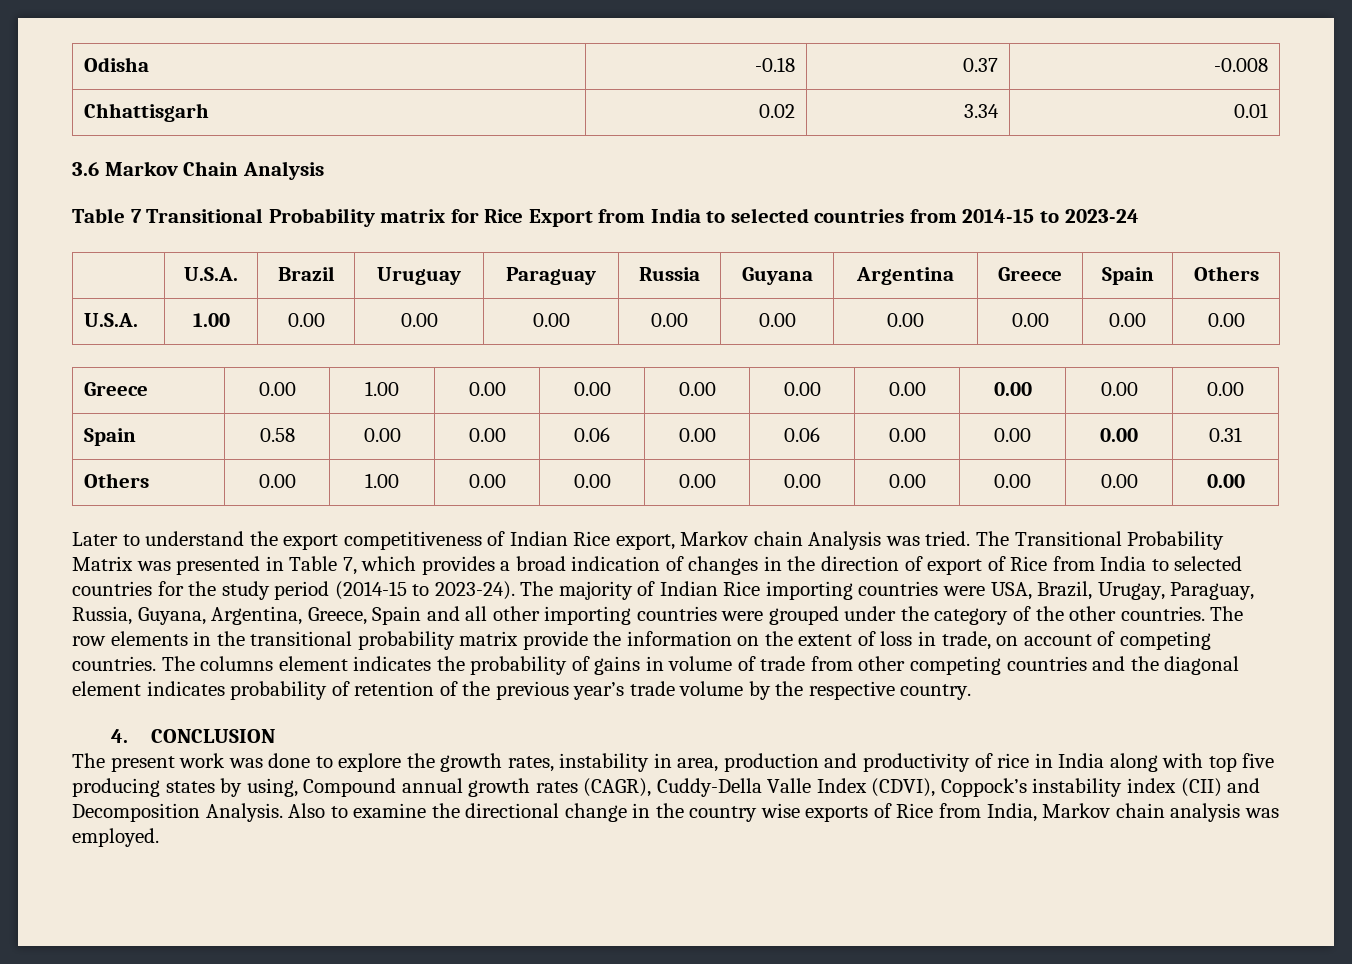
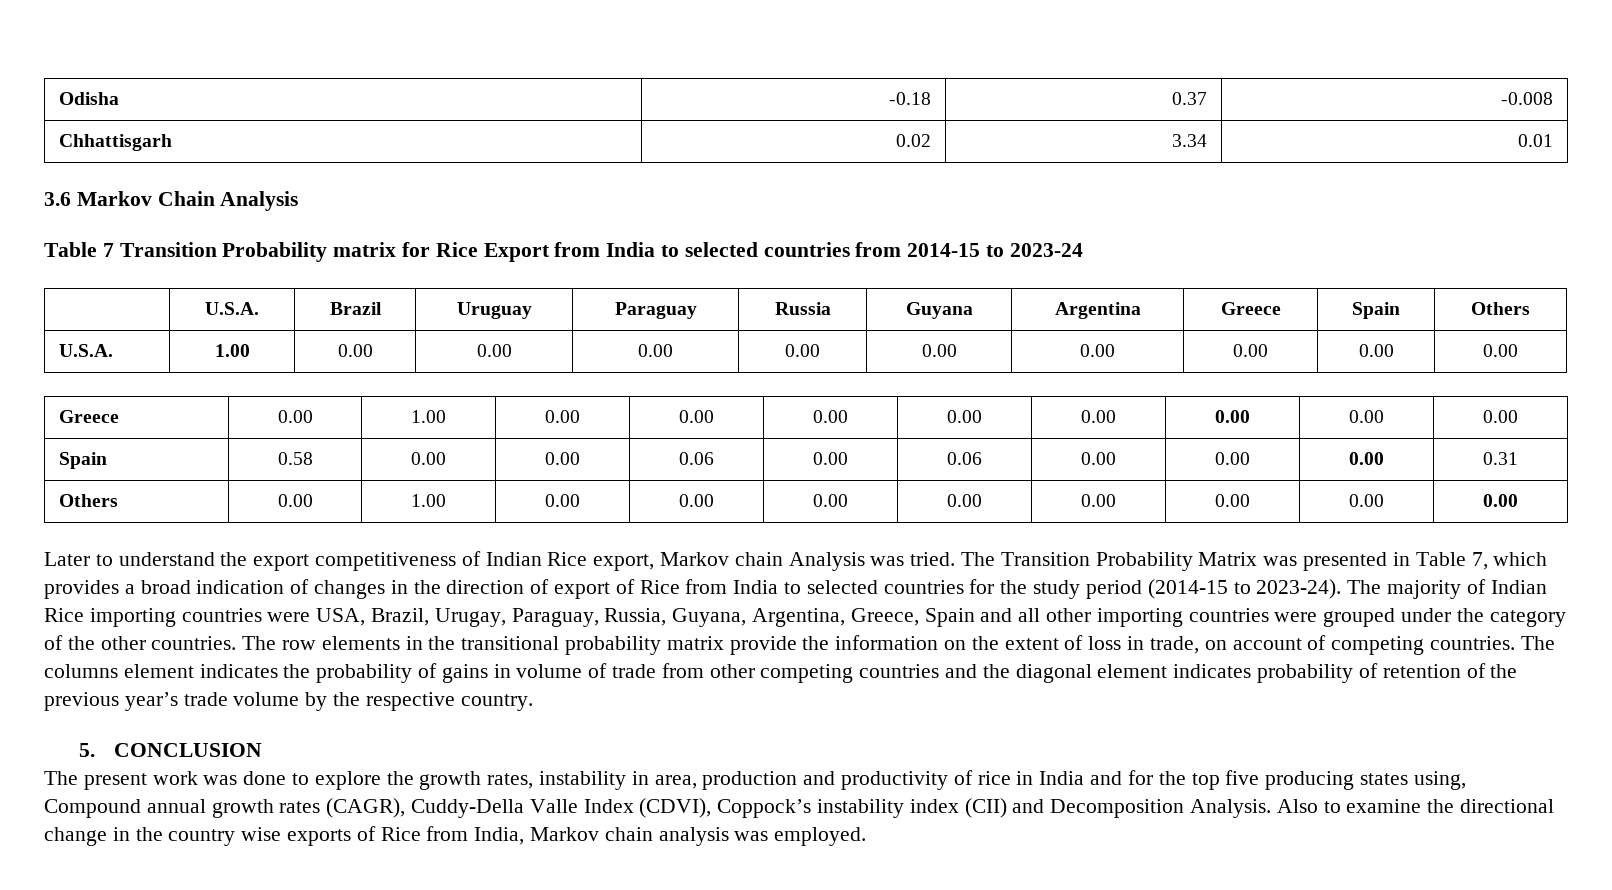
[146,208,264,223] Transitional -> [119,242,217,257] Transition
[1014,531,1122,546] Transitional -> [1000,552,1090,566] Transition
[111,729,129,743] 4. -> [79,743,96,757] 5.
[1109,753,1204,772] along with -> [1090,770,1186,785] and for the
[220,778,243,797] by -> (1408, 779) none

